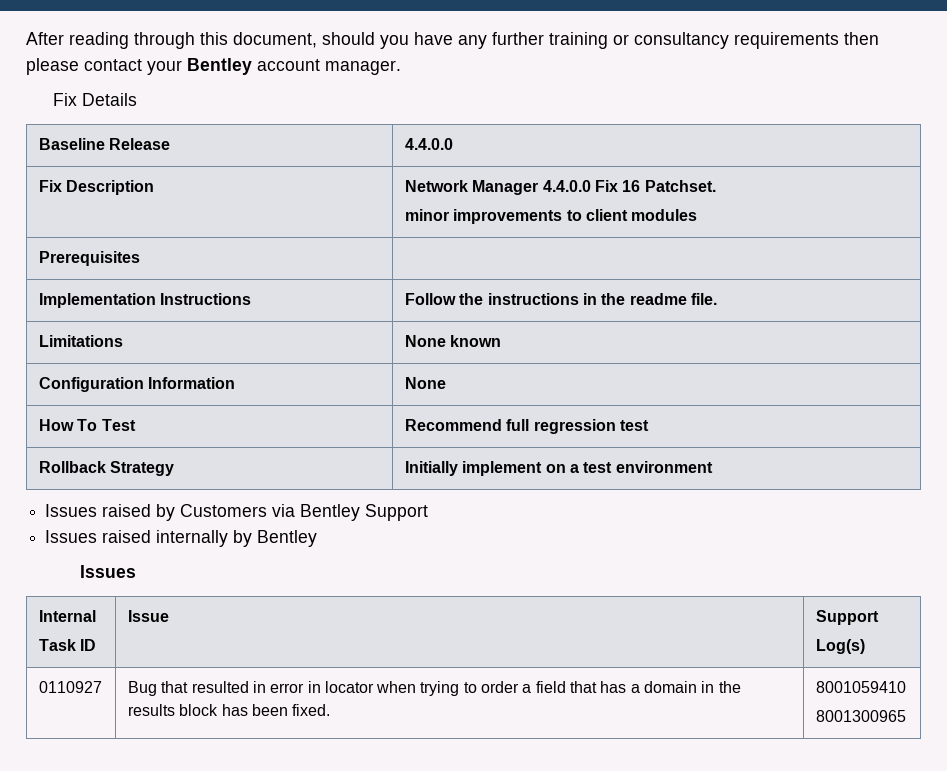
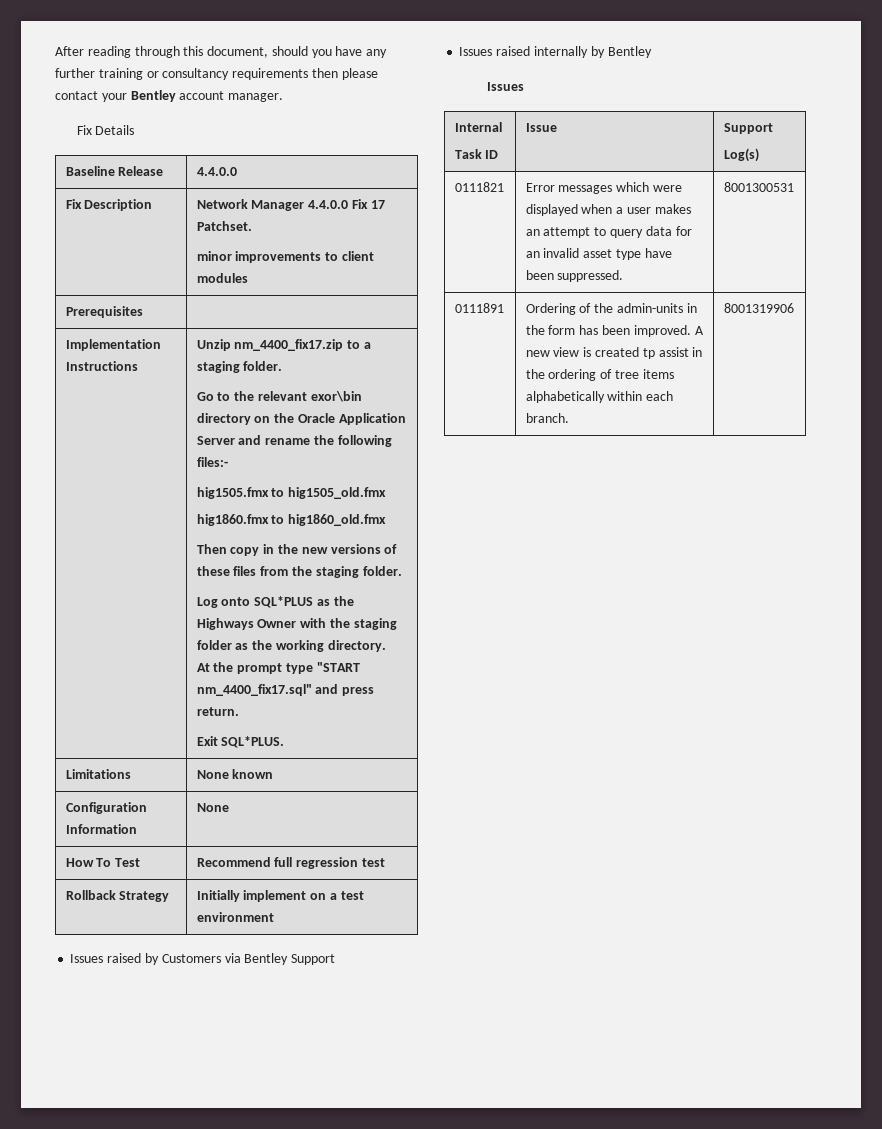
[622,180,641,192] 16 -> [370,200,385,209] 17
[404,293,717,305] Follow the instructions in the readme file. -> [196,339,372,351] [196,361,283,373] [196,391,362,402] [196,413,406,425] [196,435,392,447] [196,457,228,467] [196,487,387,499] [196,514,387,526] [196,544,398,556] [196,566,402,578] [196,596,354,608] [196,618,397,630] [196,640,386,652] [196,662,360,674] [196,684,375,696] [196,707,239,716] [196,736,285,748] Unzip nm_4400_fix17.zip to a staging folder. // Go to the relevant exor\bin directory on the Oracle Application Server and rename the following files:- // hig1505.fmx to hig1505_old.fmx // hig1860.fmx to hig1860_old.fmx // Then copy in the new versions of these files from the staging folder. // Log onto SQL*PLUS as the Highways Owner with the staging folder as the working directory. // At the prompt type "START nm_4400_fix17.sql" and press return. // Exit SQL*PLUS.
[38,681,102,693] [127,681,741,696] [127,704,331,716] [815,681,906,693] [815,710,906,722] 0110927 | Bug that resulted in error in locator when trying to order a field that has a domain in the results block has been fixed. | 8001059410 // 8001300965 -> [454,182,504,192] [525,182,683,194] [525,204,691,216] [525,226,692,238] [525,248,672,260] [525,270,624,282] [723,182,794,192] [454,303,504,313] [525,303,697,315] [525,325,704,337] [525,347,703,359] [525,369,674,381] [525,391,674,403] [525,413,569,423] [723,303,794,313] 0111821 | Error messages which were displayed when a user makes an attempt to query data for an invalid asset type have been suppressed. | 8001300531 // 0111891 | Ordering of the admin-units in the form has been improved. A new view is created tp assist in the ordering of tree items alphabetically within each branch. | 8001319906

